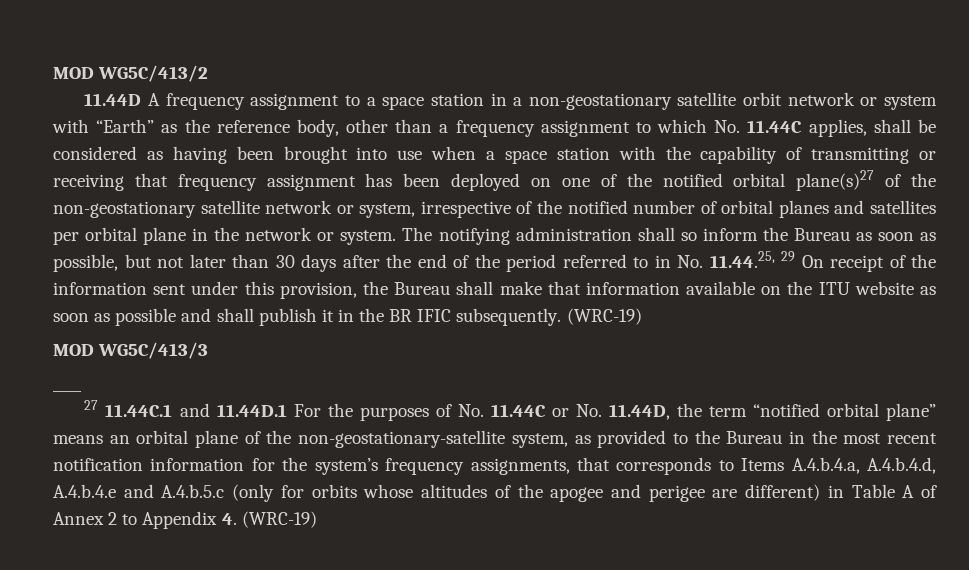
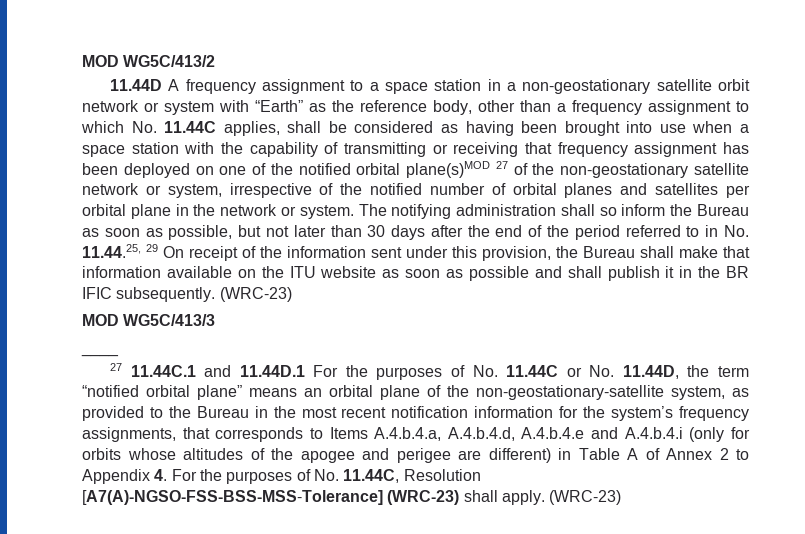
[796,170,875,191] plane(s)27 -> [406,161,508,178] plane(s)MOD 27
[566,308,642,325] (WRC-19) -> [219,287,292,302] (WRC-23)
[161,484,225,498] A.4.b.5.c -> [624,427,683,439] A.4.b.4.i
[241,511,317,528] (WRC-19) -> [171,469,481,484] [82,490,622,505] For the purposes of No. 11.44C, Resolution [A7(A)-NGSO-FSS-BSS-MSS-Tolerance] (WRC-23) shall apply. (WRC-23)

